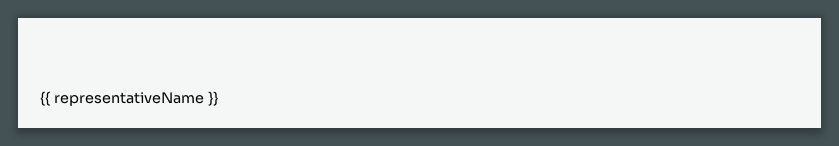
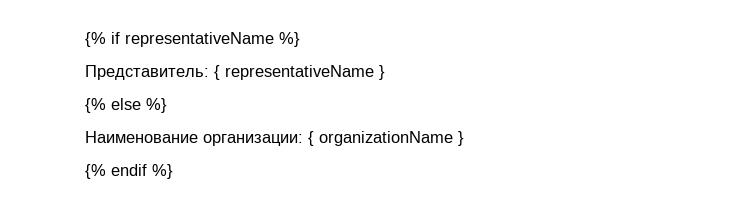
[40,91,218,106] {{ representativeName }} -> [85,32,300,47] [85,65,385,80] [85,98,167,113] [85,131,464,146] [85,164,173,179] {% if representativeName %} // Представитель: { representativeName } // {% else %} // Наименование организации: { organizationName } // {% endif %}

